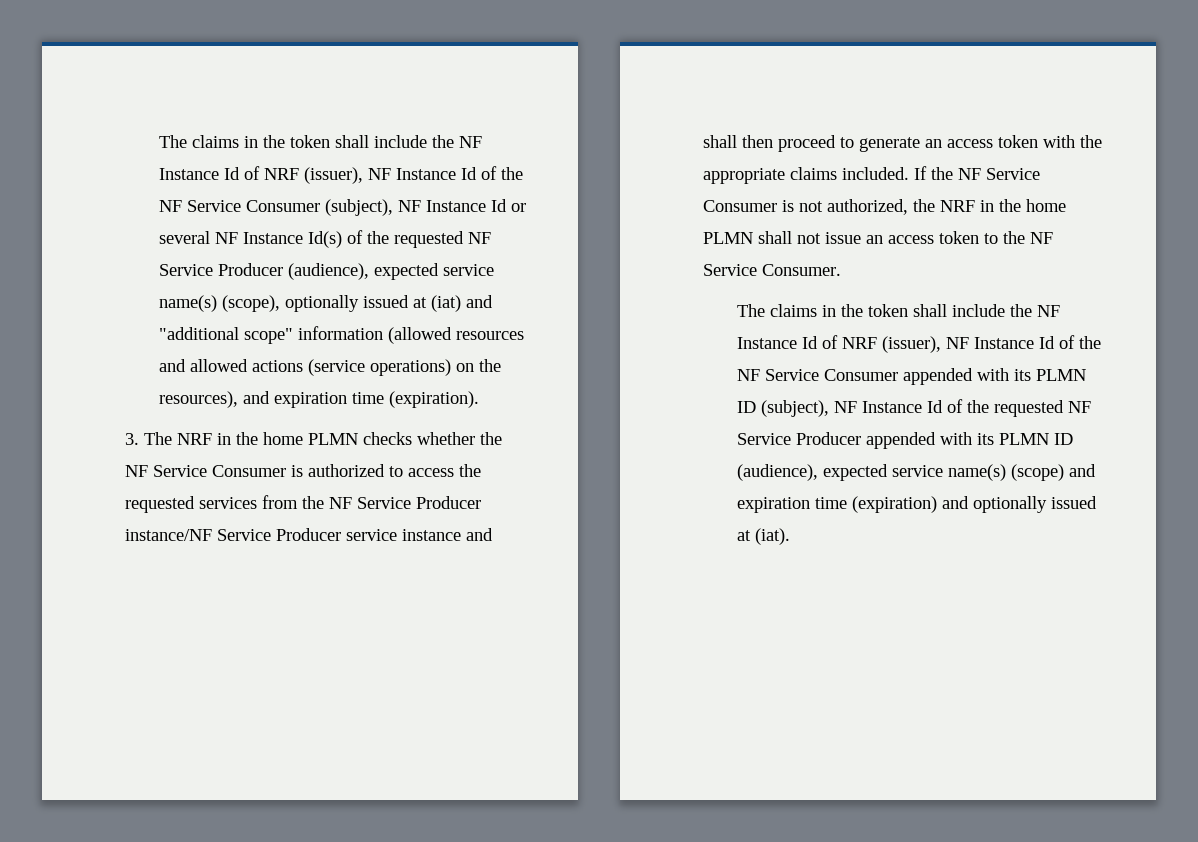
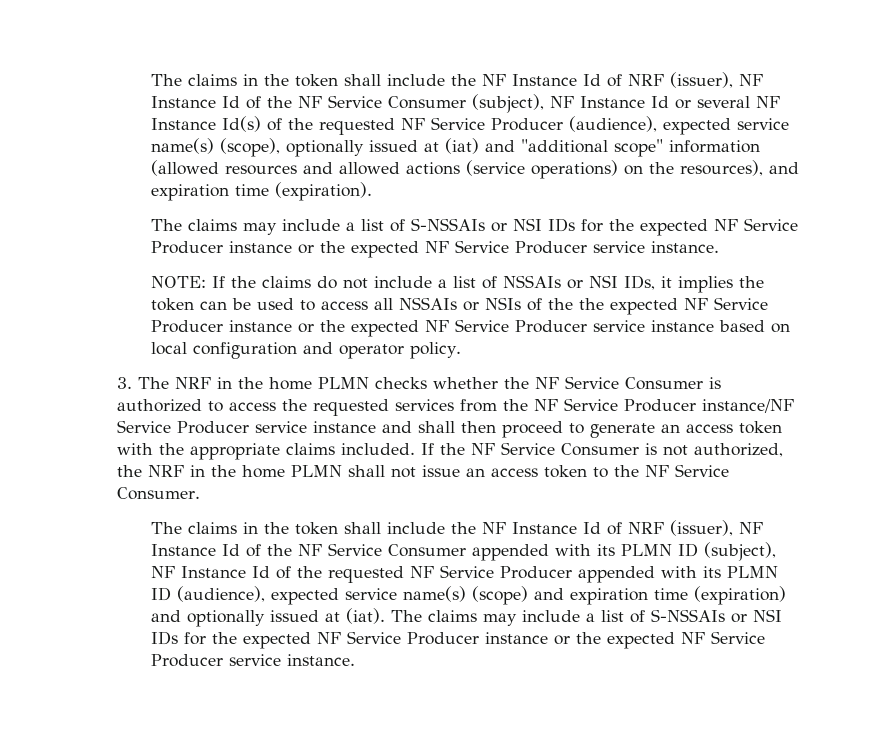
(480, 399) none -> [151,218,799,236] [151,240,720,258] [151,275,765,293] [151,297,769,315] [151,319,791,337] [151,342,462,359] // The claims may include a list of S-NSSAIs or NSI IDs for the expected NF Service Producer instance or the expected NF Service Producer service instance. // NOTE: If the claims do not include a list of NSSAIs or NSI IDs, it implies the token can be used to access all NSSAIs or NSIs of the the expected NF Service Producer instance or the expected NF Service Producer service instance based on local configuration and operator policy.
(791, 536) none -> [391,609,783,626] [151,631,766,649] [151,654,356,667] The claims may include a list of S-NSSAIs or NSI IDs for the expected NF Service Producer instance or the expected NF Service Producer service instance.

